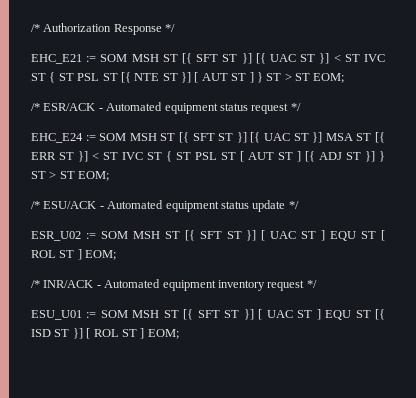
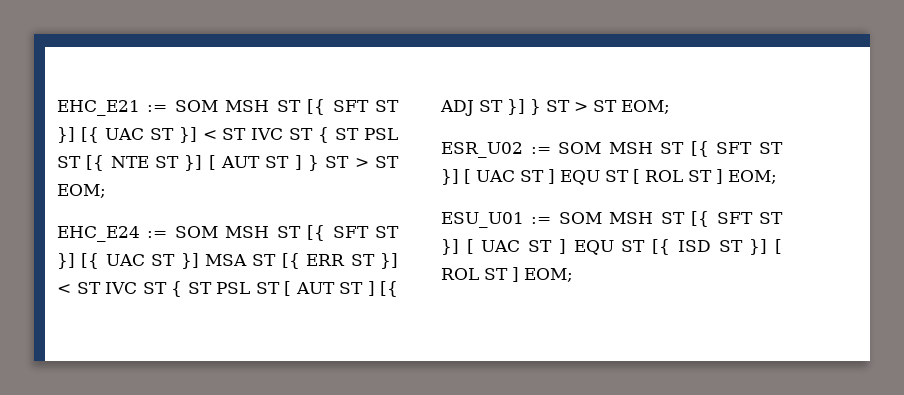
[31,23,176,35] /* Authorization Response */ // -> (57, 108) none
[31,102,301,114] // /* ESR/ACK - Automated equipment status request */ -> (106, 191) none
[31,200,299,212] // /* ESU/ACK - Automated equipment status update */ -> (670, 107) none
[31,279,317,291] // /* INR/ACK - Automated equipment inventory request */ -> (777, 177) none

